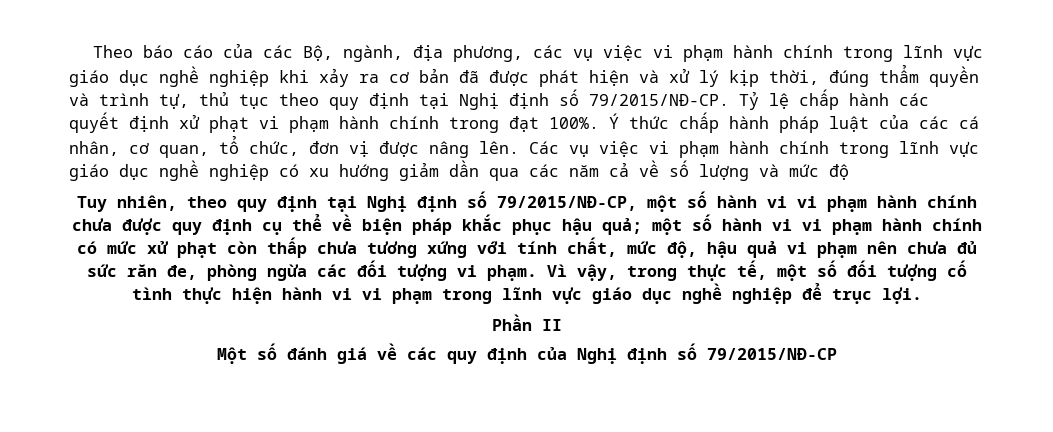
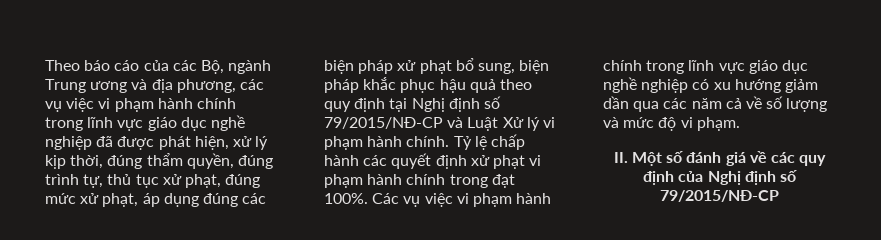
[343,45,404,62] ngành, -> [228,60,272,74] [45,79,148,93] ngành Trung ương và
[279,68,449,87] khi xảy ra cơ bản -> (92, 143) none
[589,70,659,86] hiện và -> [194,136,229,150] hiện,
[929,66,979,87] [69,93,89,106] quyền và -> [186,153,273,169] quyền, đúng
[279,89,729,110] theo quy định tại Nghị định số 79/2015/NĐ-CP. -> [162,174,261,188] [45,193,267,207] [324,58,550,74] [324,77,532,93] [324,96,501,112] [324,117,555,131] [324,136,450,150] xử phạt, đúng mức xử phạt, áp dụng đúng các biện pháp xử phạt bổ sung, biện pháp khắc phục hậu quả theo quy định tại Nghị định số 79/2015/NĐ-CP và Luật Xử lý vi phạm hành chính.
[609,112,979,133] [69,135,519,158] Ý thức chấp hành pháp luật của các cá nhân, cơ quan, tổ chức, đơn vị được nâng lên. -> (368, 198) none
[76,191,977,212] [71,214,982,235] [76,237,977,258] [86,260,967,281] [131,283,922,304] [491,314,562,331] // Tuy nhiên, theo quy định tại Nghị định số 79/2015/NĐ-CP, một số hành vi vi phạm hành chính chưa được quy định cụ thể về biện pháp khắc phục hậu quả; một số hành vi vi phạm hành chính có mức xử phạt còn thấp chưa tương xứng với tính chất, mức độ, hậu quả vi phạm nên chưa đủ sức răn đe, phòng ngừa các đối tượng vi phạm. Vì vậy, trong thực tế, một số đối tượng cố tình thực hiện hành vi vi phạm trong lĩnh vực giáo dục nghề nghiệp để trục lợi. // Phần II // -> [680,117,740,131] [613,152,628,163] vi phạm. // II.

